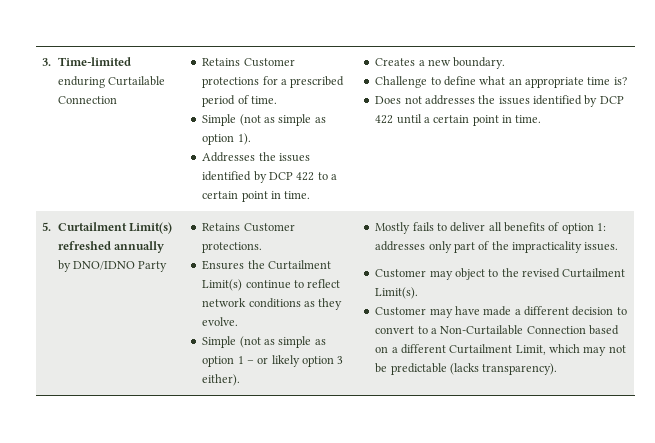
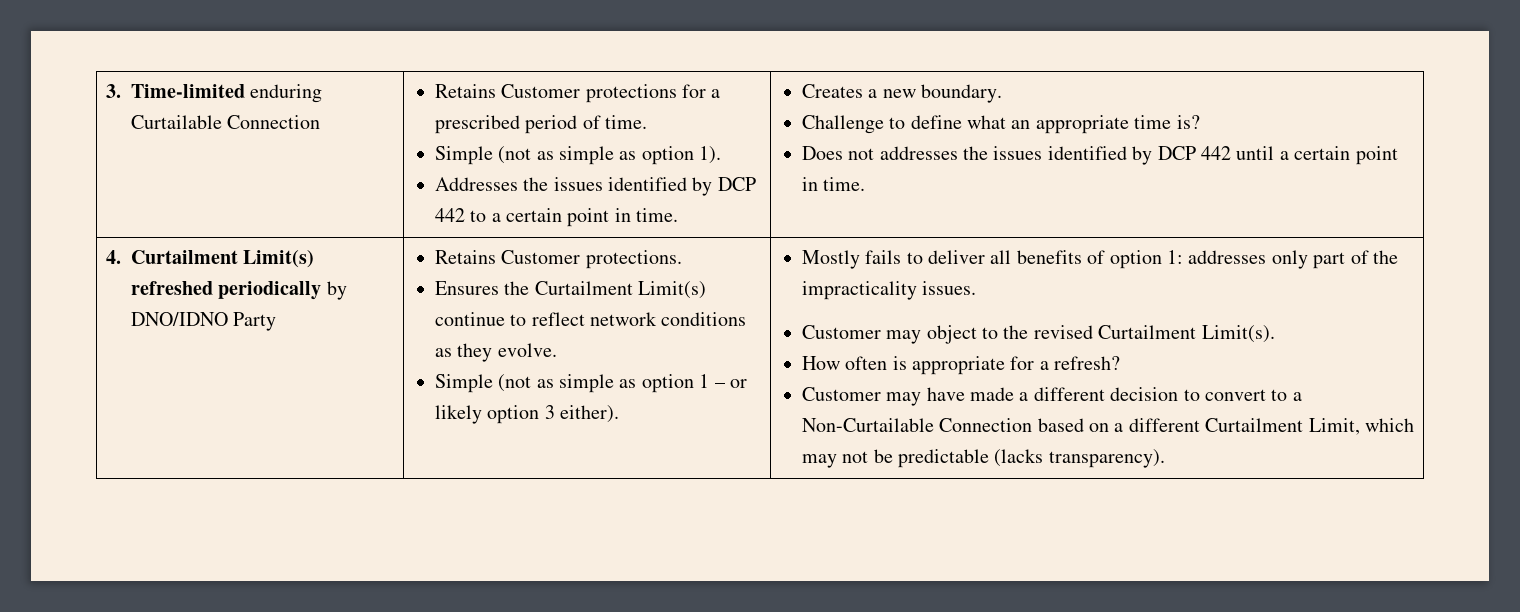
[296,172,315,181] 422 -> [434,208,465,222] 442
[375,115,394,124] 422 -> [1200,146,1231,160] 442
[42,222,52,231] 5. -> [105,250,121,264] 4.
[114,241,165,253] annually -> [218,281,322,300] periodically
(419, 293) none -> [801,356,1121,375] // How often is appropriate for a refresh?

